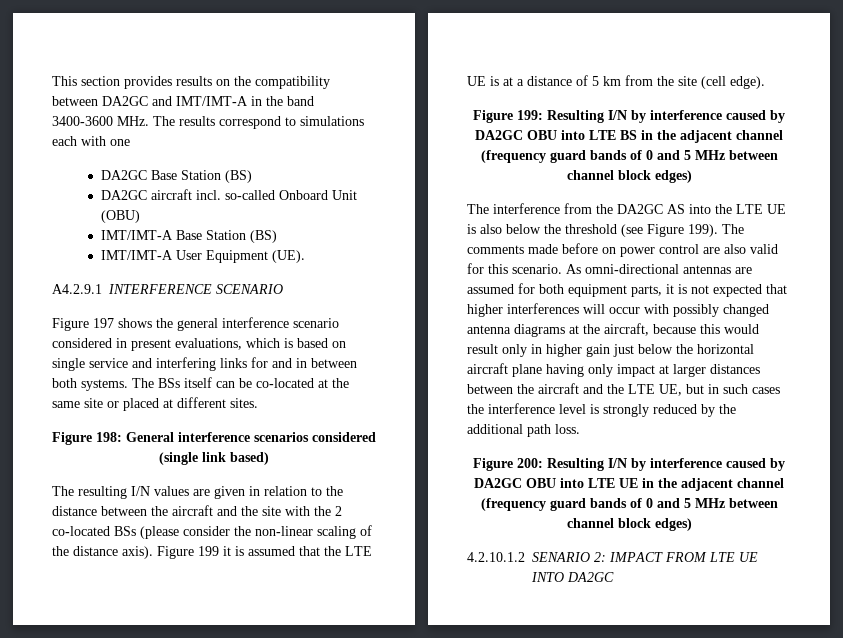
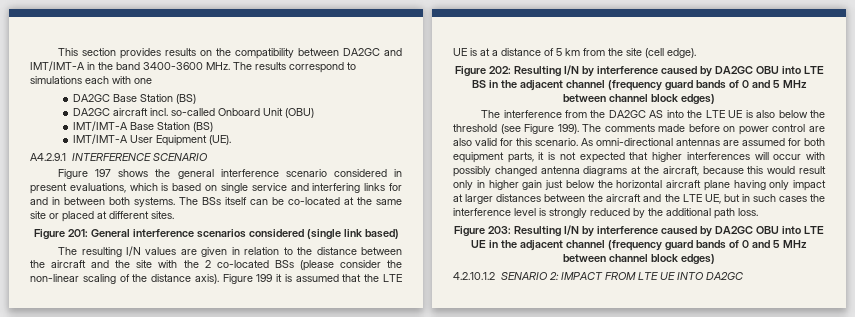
[96,432,122,442] 198: -> [67,229,88,237] 201:
[517,110,543,120] 199: -> [488,66,511,74] 202:
[517,458,543,468] 200: -> [488,226,511,234] 203:

